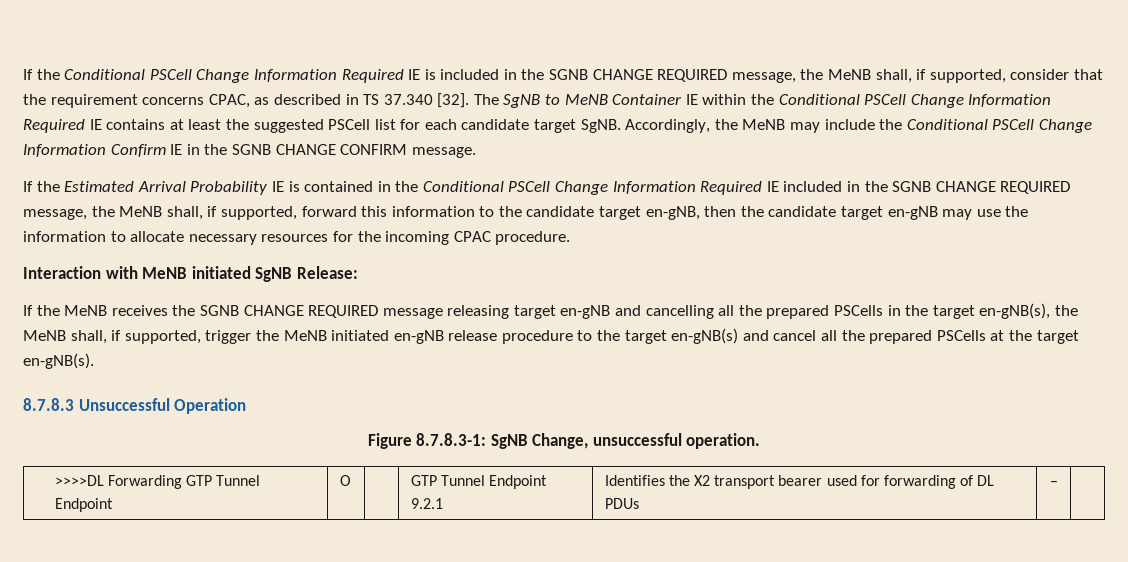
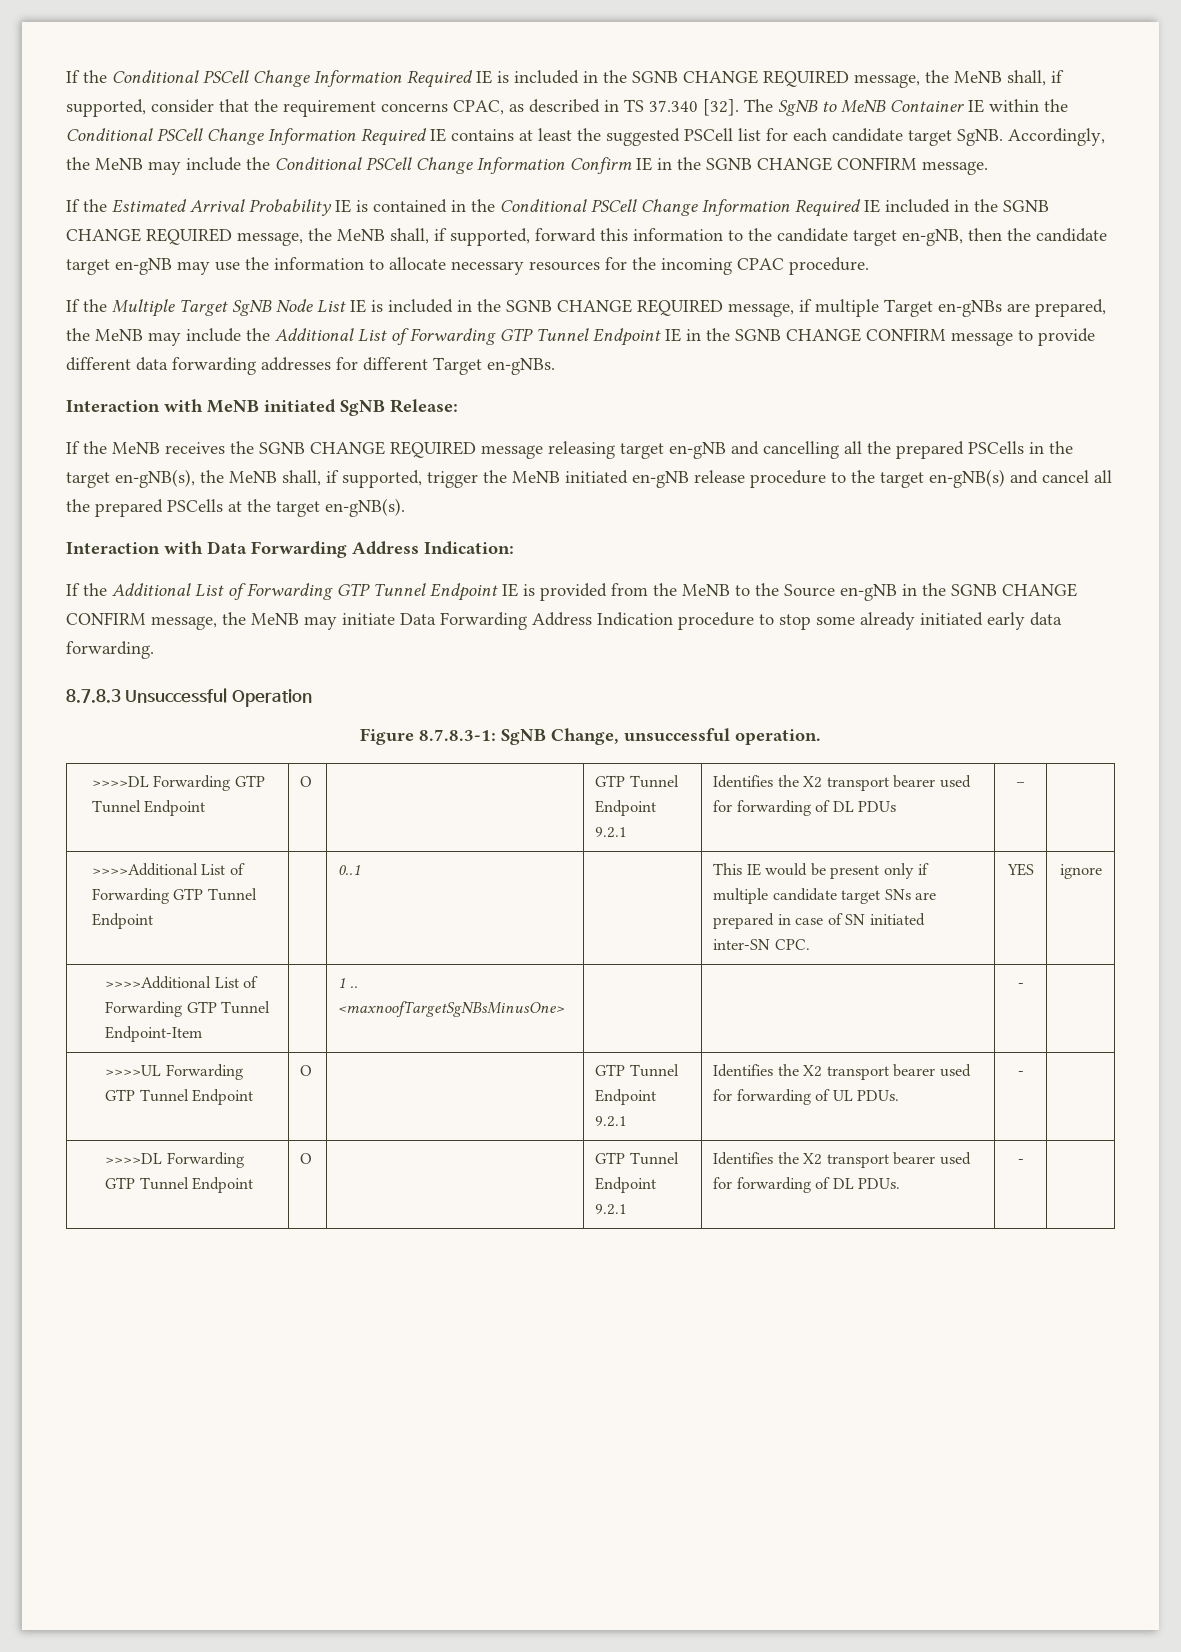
(571, 238) none -> [66,299,1106,317] [66,328,1095,346] [66,357,555,375] // If the Multiple Target SgNB Node List IE is included in the SGNB CHANGE REQUIRED message, if multiple Target en-gNBs are prepared, the MeNB may include the Additional List of Forwarding GTP Tunnel Endpoint IE in the SGNB CHANGE CONFIRM message to provide different data forwarding addresses for different Target en-gNBs.
(94, 361) none -> [66,541,514,558] [66,583,1077,601] [66,612,1062,630] [66,641,154,659] // Interaction with Data Forwarding Address Indication: // If the Additional List of Forwarding GTP Tunnel Endpoint IE is provided from the MeNB to the Source en-gNB in the SGNB CHANGE CONFIRM message, the MeNB may initiate Data Forwarding Address Indication procedure to stop some already initiated early data forwarding.
(1058, 483) none -> [91,863,245,876] [91,888,257,904] [91,913,153,929] [338,864,361,875] [713,863,930,879] [713,888,937,904] [713,913,925,929] [713,939,810,950] [1006,863,1034,876] [1059,864,1102,879] [105,976,259,989] [105,1001,271,1017] [105,1026,203,1042] [338,977,358,988] [338,1001,565,1017] [1017,983,1024,988] [105,1064,243,1080] [105,1089,254,1105] [300,1065,313,1076] [595,1064,679,1077] [595,1089,657,1105] [595,1116,628,1127] [713,1064,971,1080] [713,1089,900,1105] [1017,1071,1024,1076] [105,1152,244,1168] [105,1177,254,1193] [300,1153,313,1164] [595,1152,679,1165] [595,1177,657,1193] [595,1204,628,1215] [713,1152,971,1168] [713,1177,901,1193] [1017,1159,1024,1164] // >>>>Additional List of Forwarding GTP Tunnel Endpoint | | 0..1 | | This IE would be present only if multiple candidate target SNs are prepared in case of SN initiated inter-SN CPC. | YES | ignore // >>>>Additional List of Forwarding GTP Tunnel Endpoint-Item | | 1 .. <maxnoofTargetSgNBsMinusOne> | | | - | // >>>>UL Forwarding GTP Tunnel Endpoint | O | | GTP Tunnel Endpoint 9.2.1 | Identifies the X2 transport bearer used for forwarding of UL PDUs. | - | // >>>>DL Forwarding GTP Tunnel Endpoint | O | | GTP Tunnel Endpoint 9.2.1 | Identifies the X2 transport bearer used for forwarding of DL PDUs. | - |

